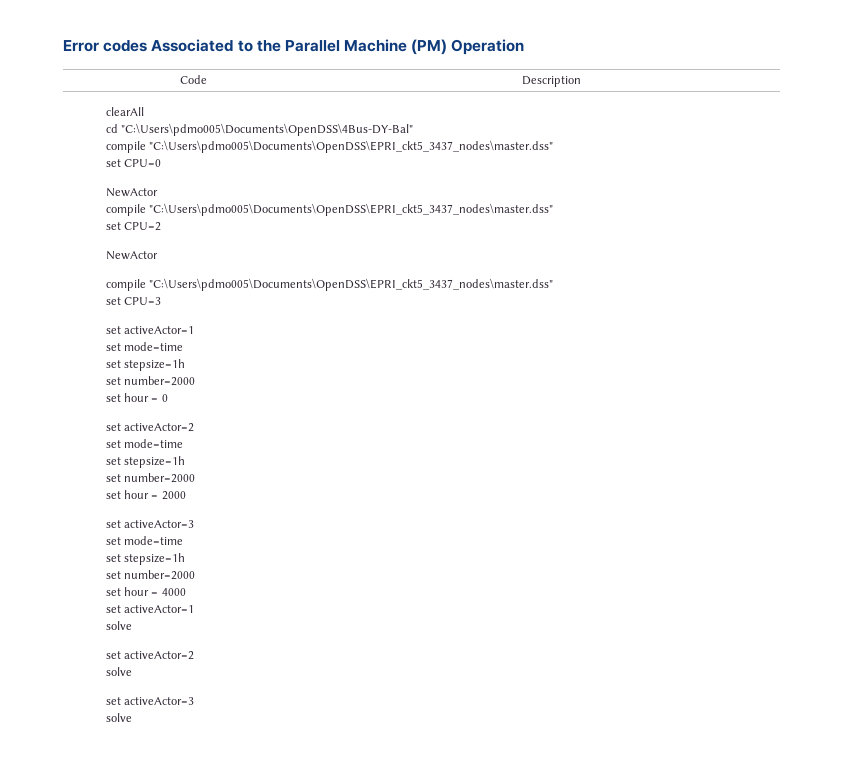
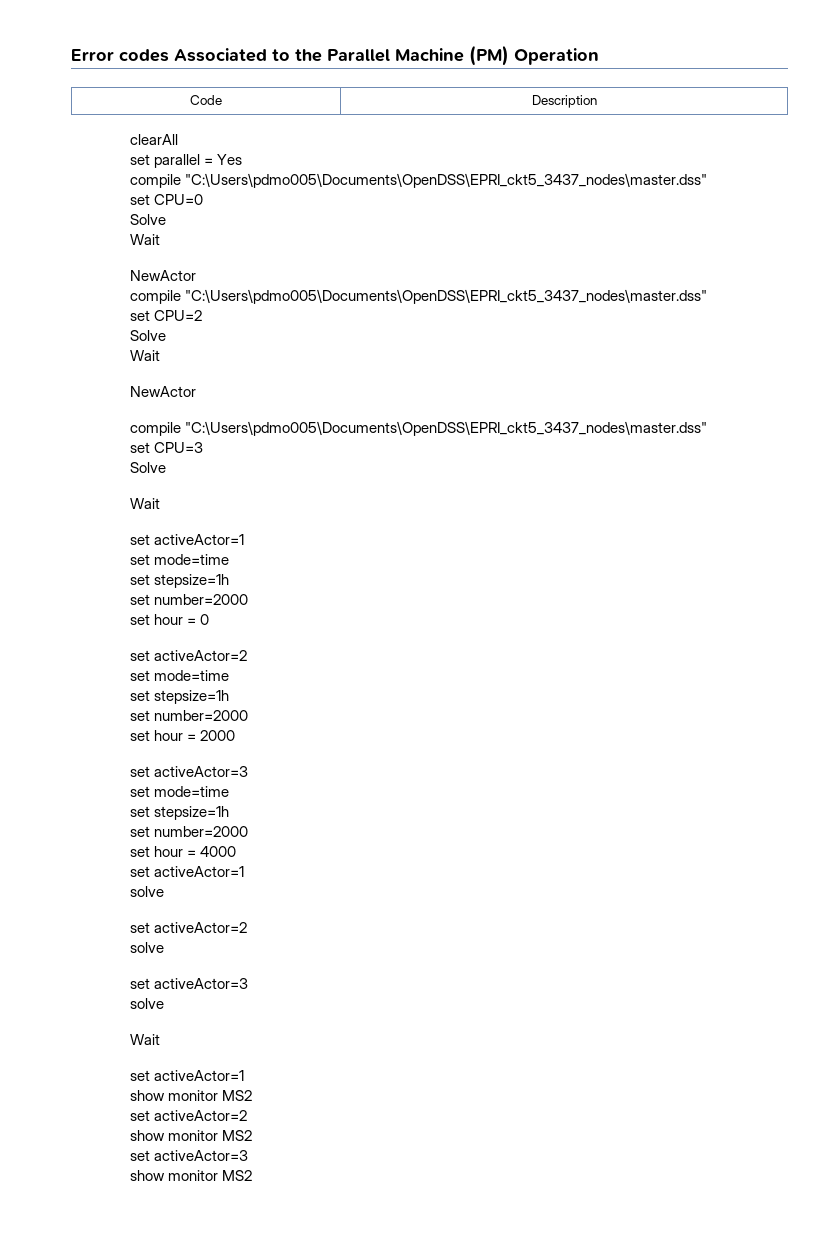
[105,123,414,136] cd "C:\Users\pdmo005\Documents\OpenDSS\4Bus-DY-Bal" -> [130,154,243,168] set parallel = Yes
(162, 163) none -> [130,214,167,225] [130,234,161,245] // Solve // Wait
(162, 226) none -> [130,330,167,341] [130,350,161,361] // Solve // Wait
(162, 301) none -> [130,462,167,473] [130,498,161,509] // Solve // Wait
(132, 717) none -> [130,1034,161,1045] [130,1070,245,1081] [130,1090,253,1101] [130,1110,248,1121] [130,1130,253,1141] [130,1150,249,1161] [130,1170,253,1181] // Wait // set activeActor=1 // show monitor MS2 // set activeActor=2 // show monitor MS2 // set activeActor=3 // show monitor MS2

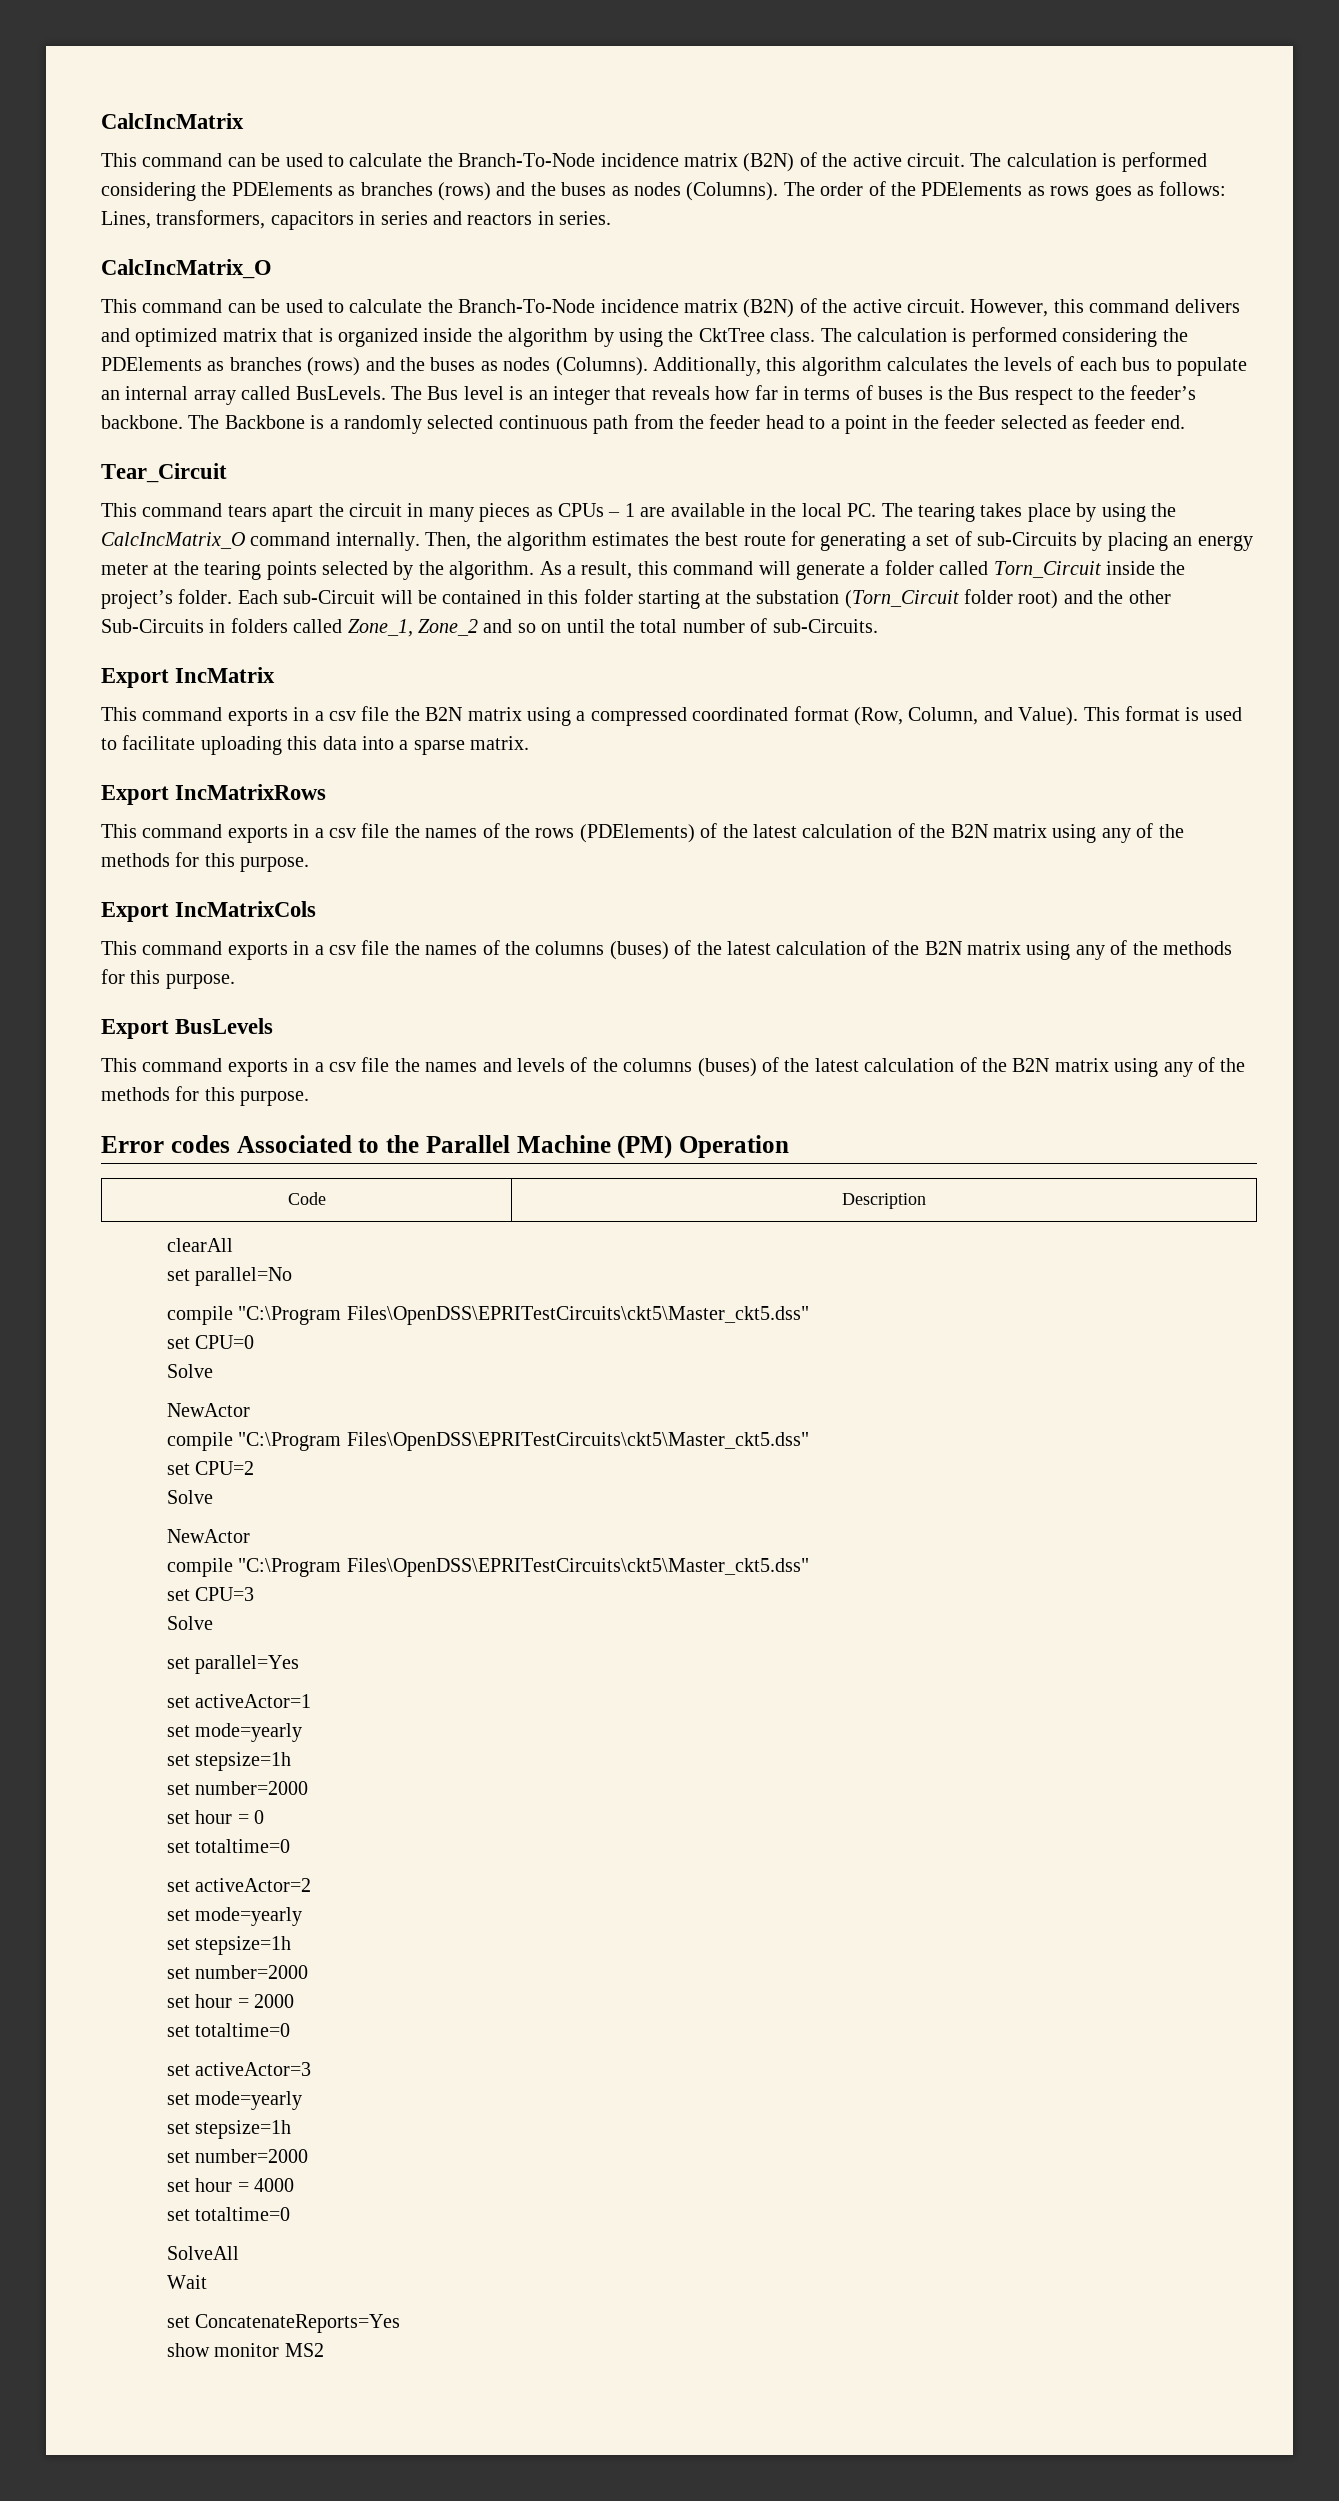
(71, 55) none -> [101,113,244,129] [101,152,1207,172] [101,181,1227,201] [101,210,612,230] [101,259,272,279] [101,298,1240,318] [101,327,1188,347] [101,356,1247,376] [101,385,1196,405] [101,414,1185,434] [101,463,227,483] [101,503,1176,522] [101,531,1253,551] [101,560,1186,580] [101,589,1171,609] [101,618,878,637] [101,667,276,688] [101,706,1242,726] [101,735,530,755] [101,784,327,805] [101,823,1184,843] [101,852,310,872] [101,901,317,922] [101,940,1232,960] [101,969,235,989] [101,1018,274,1039] [101,1057,1246,1077] [101,1086,310,1106] CalcIncMatrix // This command can be used to calculate the Branch-To-Node incidence matrix (B2N) of the active circuit. The calculation is performed considering the PDElements as branches (rows) and the buses as nodes (Columns). The order of the PDElements as rows goes as follows: Lines, transformers, capacitors in series and reactors in series. // CalcIncMatrix_O // This command can be used to calculate the Branch-To-Node incidence matrix (B2N) of the active circuit. However, this command delivers and optimized matrix that is organized inside the algorithm by using the CktTree class. The calculation is performed considering the PDElements as branches (rows) and the buses as nodes (Columns). Additionally, this algorithm calculates the levels of each bus to populate an internal array called BusLevels. The Bus level is an integer that reveals how far in terms of buses is the Bus respect to the feeder’s backbone. The Backbone is a randomly selected continuous path from the feeder head to a point in the feeder selected as feeder end. // Tear_Circuit // This command tears apart the circuit in many pieces as CPUs – 1 are available in the local PC. The tearing takes place by using the CalcIncMatrix_O command internally. Then, the algorithm estimates the best route for generating a set of sub-Circuits by placing an energy meter at the tearing points selected by the algorithm. As a result, this command will generate a folder called Torn_Circuit inside the project’s folder. Each sub-Circuit will be contained in this folder starting at the substation (Torn_Circuit folder root) and the other Sub-Circuits in folders called Zone_1, Zone_2 and so on until the total number of sub-Circuits. // Export IncMatrix // This command exports in a csv file the B2N matrix using a compressed coordinated format (Row, Column, and Value). This format is used to facilitate uploading this data into a sparse matrix. // Export IncMatrixRows // This command exports in a csv file the names of the rows (PDElements) of the latest calculation of the B2N matrix using any of the methods for this purpose. // Export IncMatrixCols // This command exports in a csv file the names of the columns (buses) of the latest calculation of the B2N matrix using any of the methods for this purpose. // Export BusLevels // This command exports in a csv file the names and levels of the columns (buses) of the latest calculation of the B2N matrix using any of the methods for this purpose. //
[154,154,243,168] [130,173,708,188] parallel = Yes // compile "C:\Users\pdmo005\Documents\OpenDSS\EPRI_ckt5_3437_nodes\master.dss" -> [195,1267,293,1286] [166,1306,809,1325] parallel=No // compile "C:\Program Files\OpenDSS\EPRITestCircuits\ckt5\Master_ckt5.dss"
[130,234,161,245] [130,270,197,281] [130,289,708,304] // Wait // NewActor // compile "C:\Users\pdmo005\Documents\OpenDSS\EPRI_ckt5_3437_nodes\master.dss" -> [166,1403,250,1417] [166,1432,809,1451] // NewActor // compile "C:\Program Files\OpenDSS\EPRITestCircuits\ckt5\Master_ckt5.dss"
[130,350,161,361] [130,386,197,397] [130,421,708,436] // Wait // NewActor // compile "C:\Users\pdmo005\Documents\OpenDSS\EPRI_ckt5_3437_nodes\master.dss" -> [166,1529,250,1543] [166,1558,809,1577] // NewActor // compile "C:\Program Files\OpenDSS\EPRITestCircuits\ckt5\Master_ckt5.dss"
[130,498,161,509] Wait -> [166,1655,300,1674] set parallel=Yes
[154,554,230,565] mode=time -> [195,1723,303,1742] mode=yearly
(210, 619) none -> [166,1839,291,1853] // set totaltime=0
[154,670,230,681] mode=time -> [195,1907,303,1926] mode=yearly
(236, 735) none -> [166,2023,291,2037] // set totaltime=0
[154,786,230,797] mode=time -> [195,2091,303,2110] mode=yearly
[154,866,245,877] [130,886,165,897] [130,922,248,933] [130,942,165,953] [130,978,249,989] [130,998,165,1009] [130,1034,161,1045] [130,1070,245,1081] [130,1090,253,1101] [130,1110,248,1121] [130,1130,253,1141] [130,1150,249,1161] [130,1170,253,1181] activeActor=1 // solve // set activeActor=2 // solve // set activeActor=3 // solve // Wait // set activeActor=1 // show monitor MS2 // set activeActor=2 // show monitor MS2 // set activeActor=3 // show monitor MS2 -> [195,2207,291,2221] [166,2246,239,2260] [166,2275,207,2289] [166,2314,401,2333] [166,2343,324,2357] totaltime=0 // SolveAll // Wait // set ConcatenateReports=Yes // show monitor MS2

